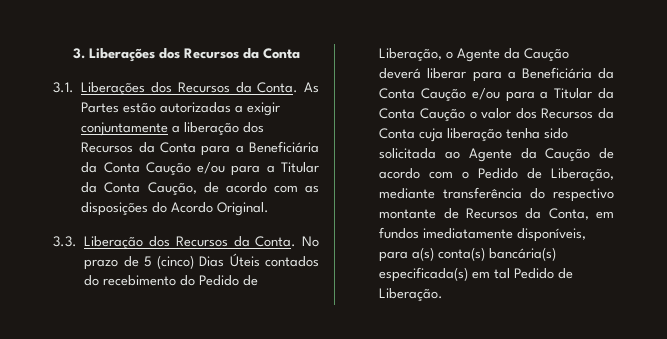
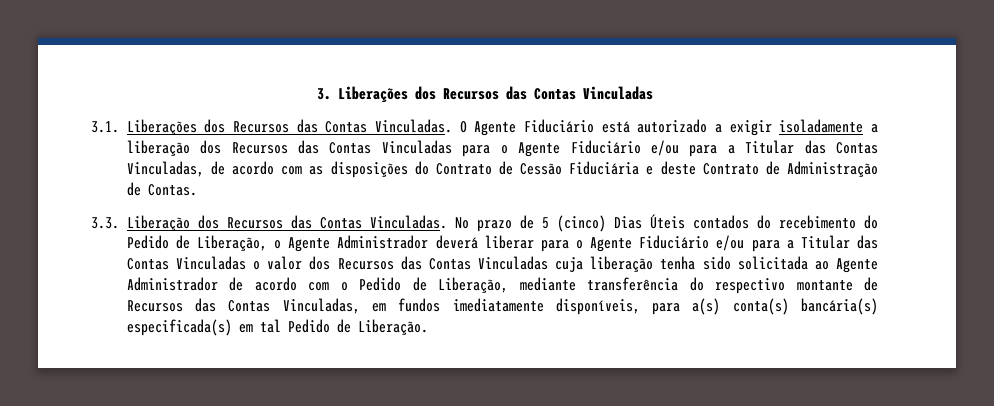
[242,48,300,59] da Conta -> [505,86,653,100] das Contas Vinculadas
[235,82,319,93] [81,102,232,113] da Conta. As Partes estão autorizadas -> [296,119,708,136] das Contas Vinculadas. O Agente Fiduciário está autorizado
[81,122,169,136] conjuntamente -> [779,119,864,133] isoladamente
[138,141,319,156] [81,162,319,176] [81,182,197,196] da Conta para a Beneficiária da Conta Caução e/ou para a Titular da Conta Caução, -> [298,140,878,157] [126,161,204,177] das Contas Vinculadas para o Agente Fiduciário e/ou para a Titular das Contas Vinculadas,
[171,202,270,216] Acordo Original. -> [435,161,878,178] [126,182,197,196] Contrato de Cessão Fiduciária e deste Contrato de Administração de Contas.
[233,236,297,247] da Conta. -> [290,215,447,229] das Contas Vinculadas.
[504,48,570,62] da Caução -> [337,235,429,249] Administrador
[507,67,614,79] [379,88,614,102] [379,108,465,122] a Beneficiária da Conta Caução e/ou para a Titular da Conta Caução -> [576,235,878,252] [126,256,246,270] o Agente Fiduciário e/ou para a Titular das Contas Vinculadas
[598,108,614,119] [379,128,416,139] da Conta -> [400,256,548,270] das Contas Vinculadas
[520,148,591,162] da Caução -> [126,277,218,291] Administrador
[525,208,589,220] da Conta, -> [195,298,360,314] das Contas Vinculadas,

